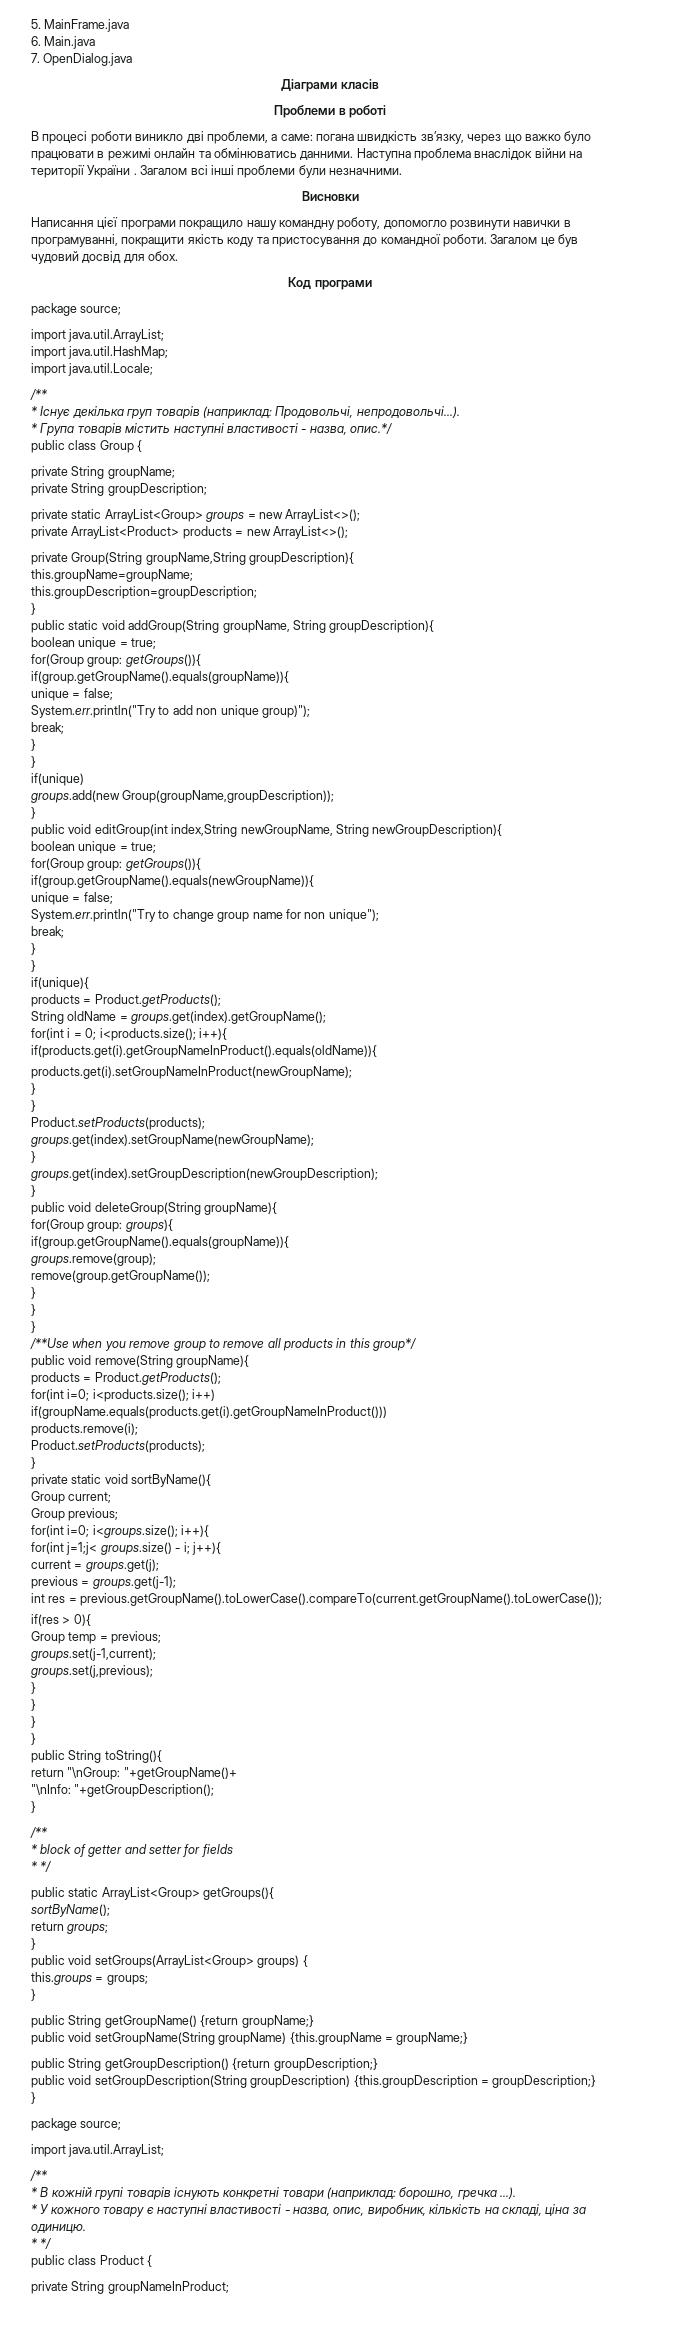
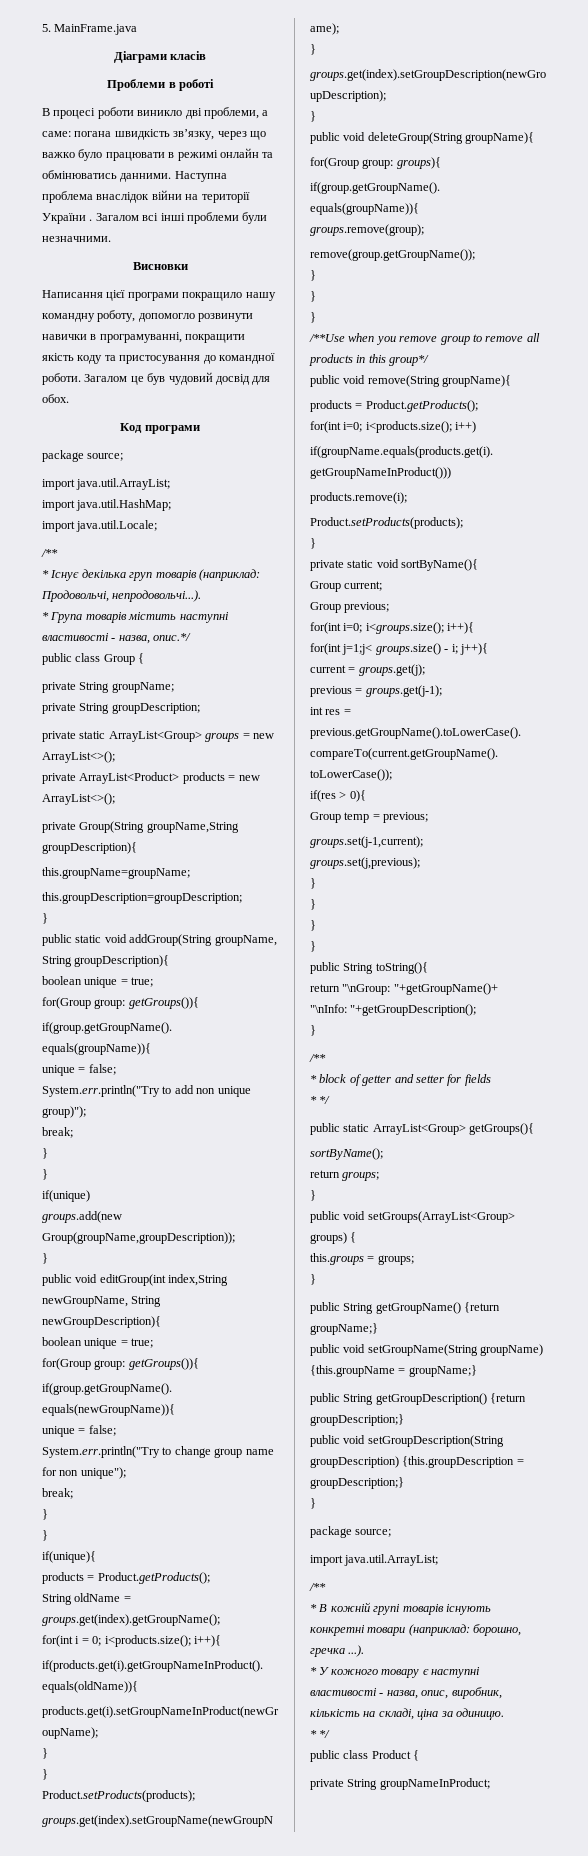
[31,36,96,49] [31,53,133,66] // 6. Main.java // 7. OpenDialog.java -> (138, 29) none

